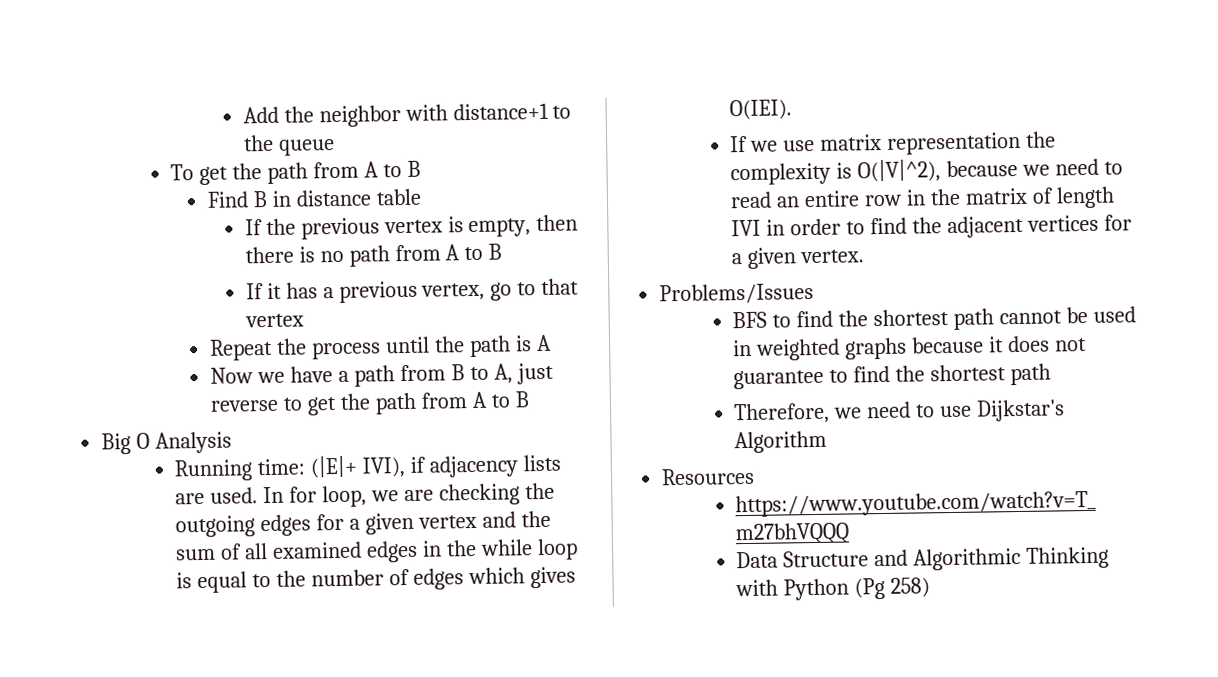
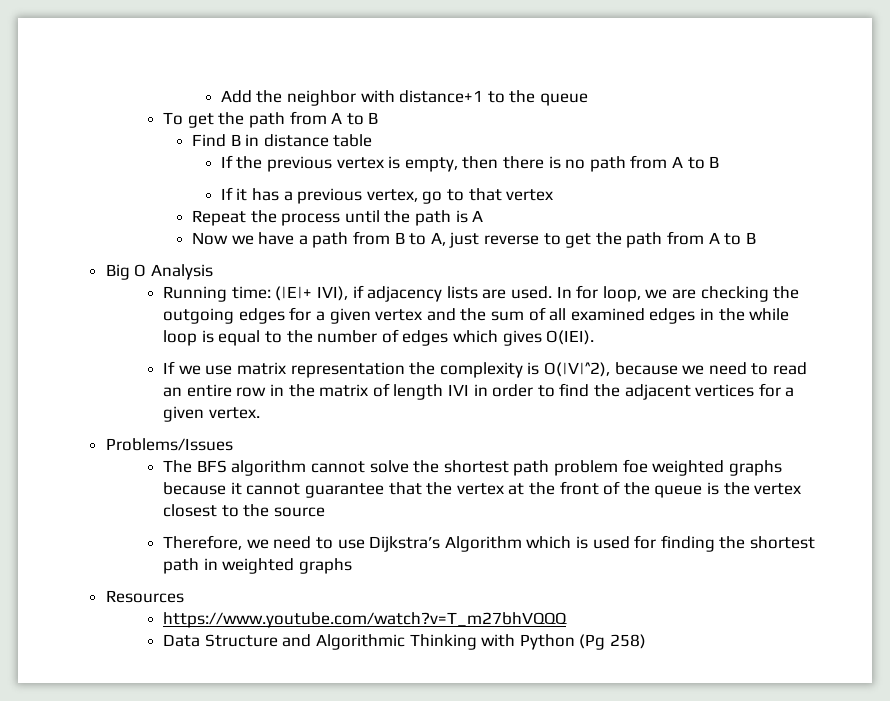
[732,306,1136,330] [733,335,1088,361] [733,363,1052,390] BFS to find the shortest path cannot be used in weighted graphs because it does not guarantee to find the shortest path -> [163,459,782,476] [163,481,802,498] [163,504,326,517] The BFS algorithm cannot solve the shortest path problem foe weighted graphs because it cannot guarantee that the vertex at the front of the queue is the vertex closest to the source
[976,399,1066,422] Dijkstar's -> [369,536,441,552] Dijkstra’s
(828, 442) none -> [526,535,815,552] [163,558,353,574] which is used for finding the shortest path in weighted graphs

